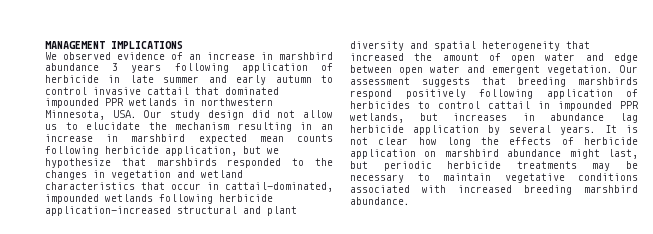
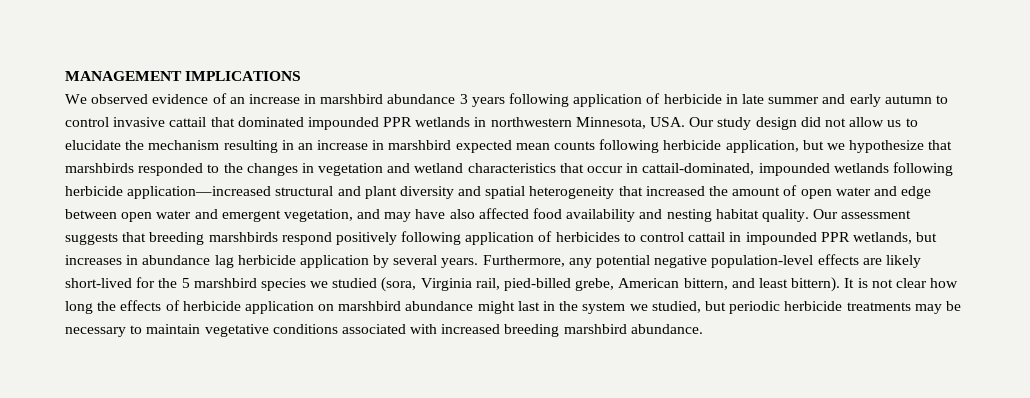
[547,65,613,75] vegetation. -> [283,208,809,222] vegetation, and may have also affected food availability and nesting habitat quality.
(596, 130) none -> [482,254,921,268] [65,277,841,292] Furthermore, any potential negative population-level effects are likely short-lived for the 5 marshbird species we studied (sora, Virginia rail, pied-billed grebe, American bittern, and least bittern).
[608,149,638,159] last, -> [517,301,701,314] last in the system we studied,

